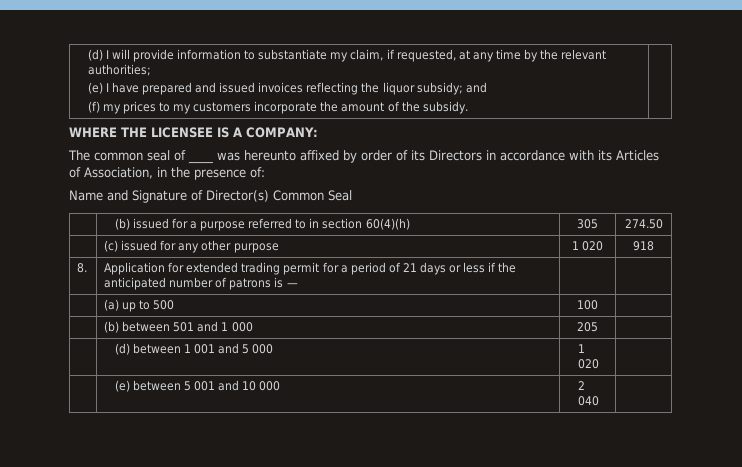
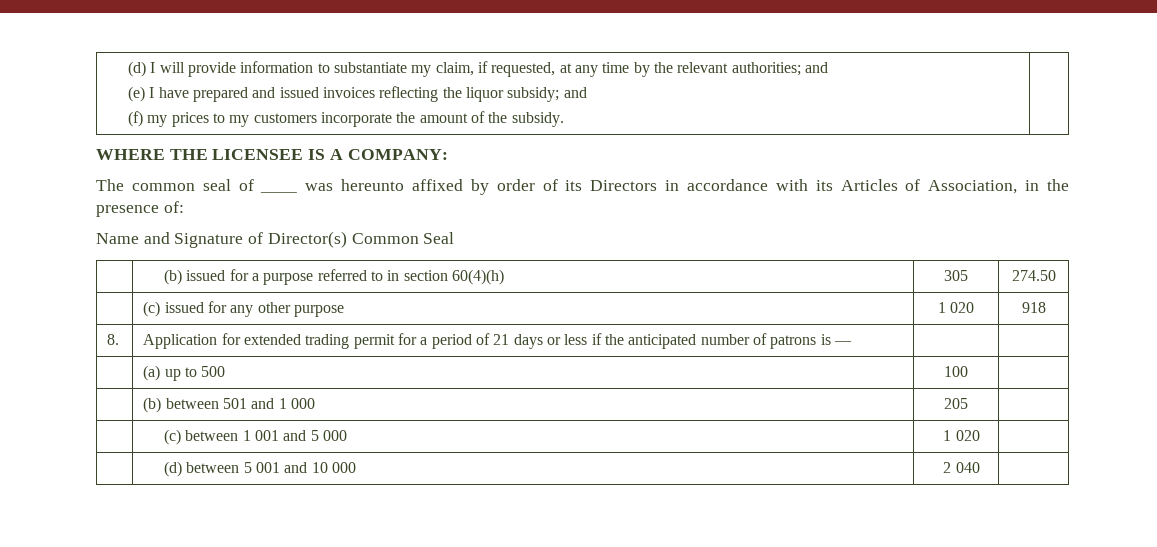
(151, 70) none -> [804,62,828,73] and
[114,343,130,355] (d) -> [164,429,182,445] (c)
[114,380,130,392] (e) -> [164,461,183,477] (d)

